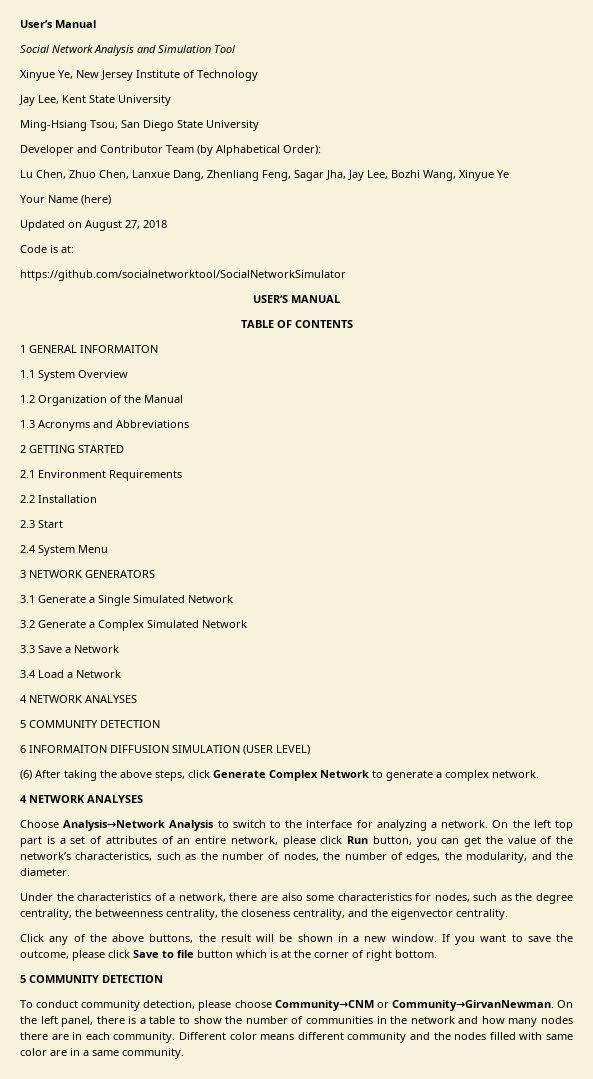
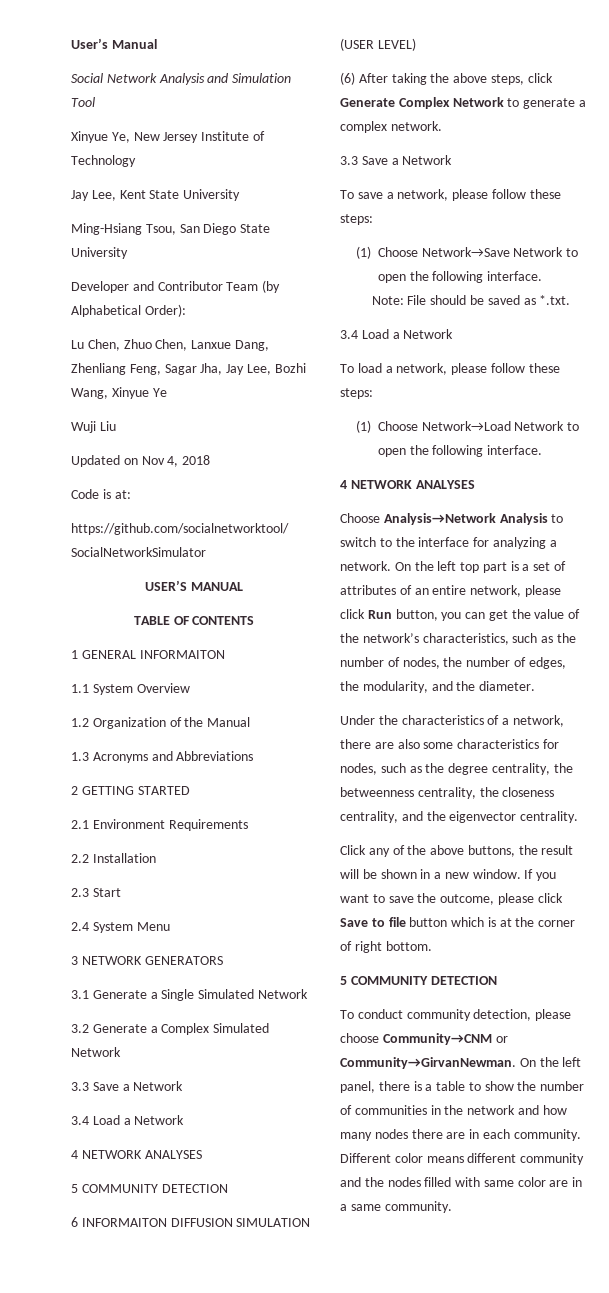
[20,195,111,205] Your Name (here) -> [71,421,116,433] Wuji Liu
[85,220,140,231] August 27, -> [141,456,179,467] Nov 4,
(539, 774) none -> [340,155,453,165] [340,189,561,201] [340,214,373,225] [355,246,579,259] [377,271,543,283] [371,295,571,305] [340,329,454,339] [340,363,560,375] [340,388,373,399] [355,420,580,433] [377,445,543,457] // 3.3 Save a Network // To save a network, please follow these steps: // (1) Choose Network→Save Network to open the following interface. // Note: File should be saved as *.txt. // 3.4 Load a Network // To load a network, please follow these steps: // (1) Choose Network→Load Network to open the following interface.

